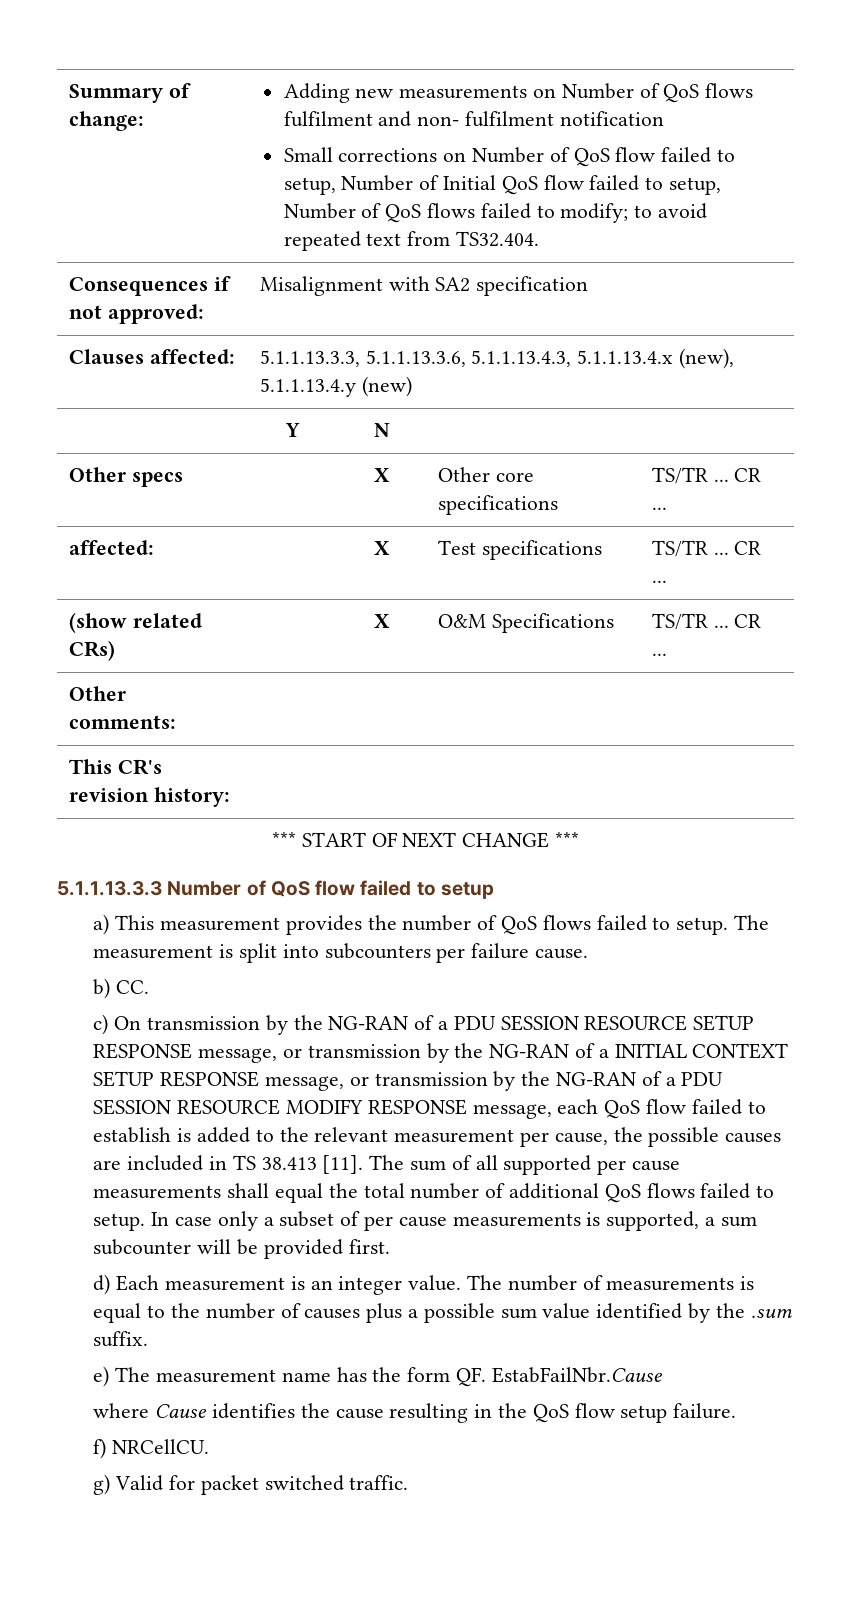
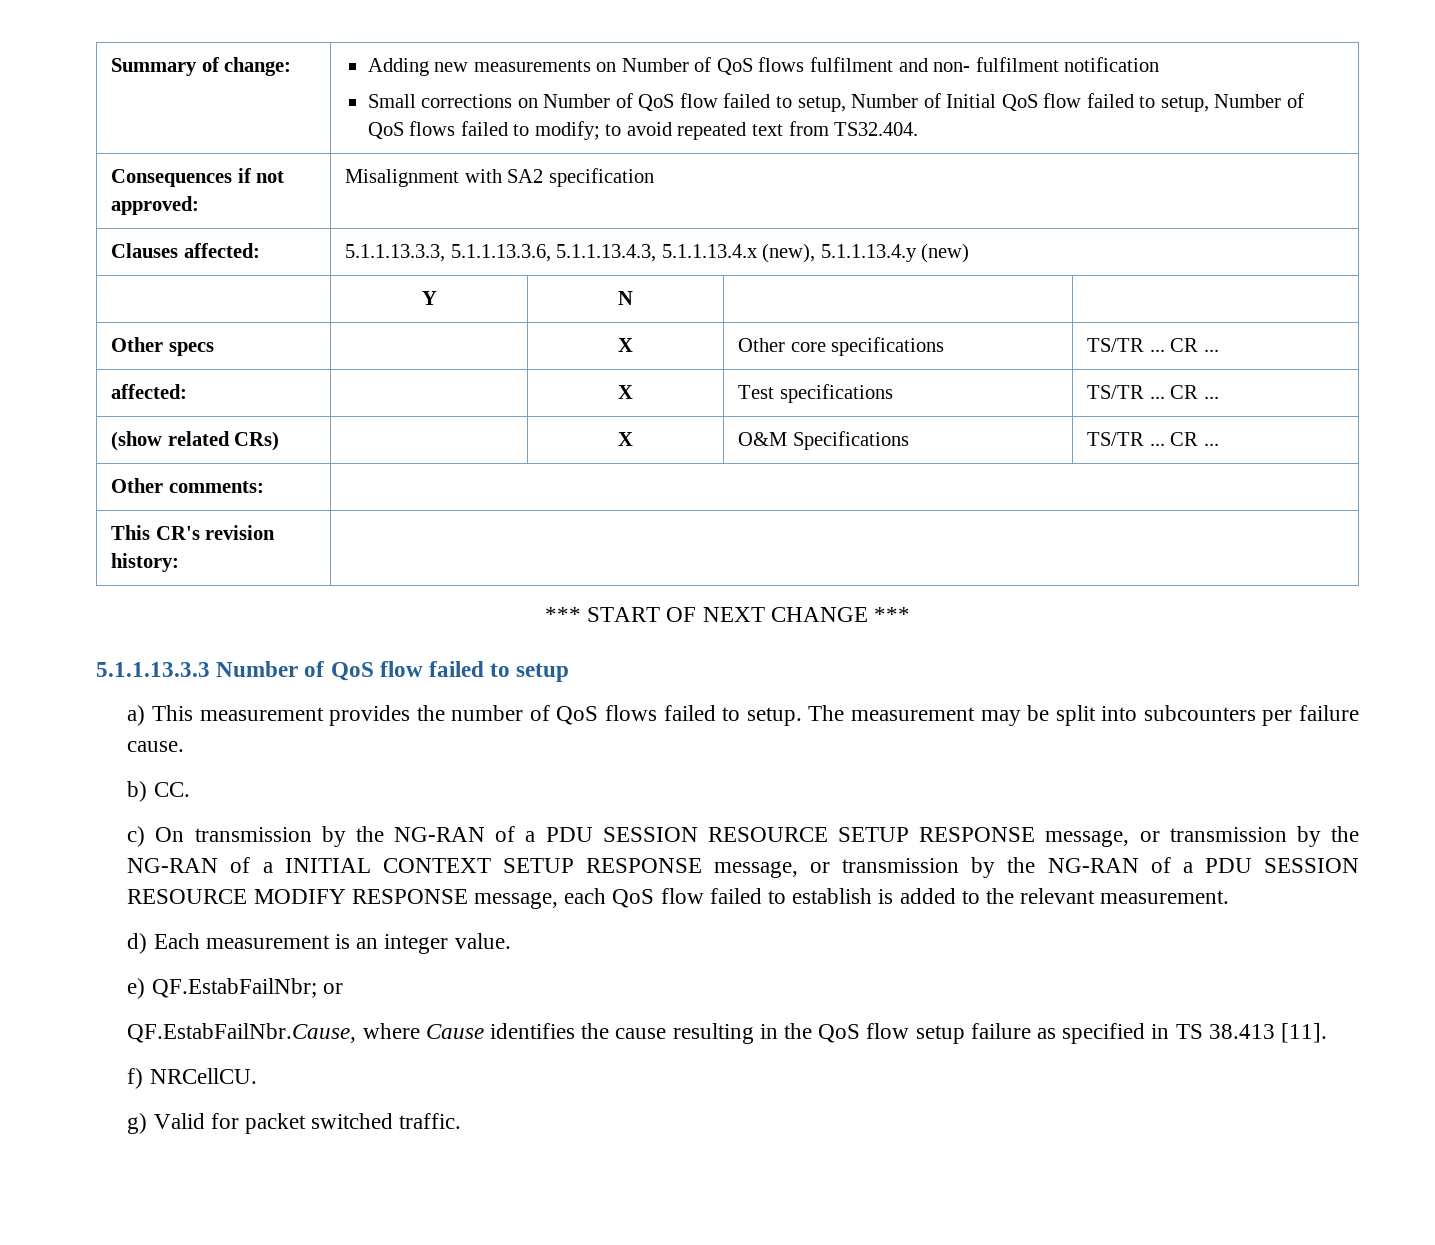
[219,944,234,958] is -> [980,705,1050,726] may be
[394,1127,782,1147] [93,1155,681,1175] [93,1183,775,1203] [93,1211,757,1231] [93,1239,390,1259] measurement per cause, the possible causes are included in TS 38.413 [11]. The sum of all supported per cause measurements shall equal the total number of additional QoS flows failed to setup. In case only a subset of per cause measurements is supported, a sum subcounter will be provided first. -> [1100,890,1230,904] measurement.
[467,1275,755,1291] [93,1303,792,1323] [93,1331,149,1347] [93,1366,663,1387] The number of measurements is equal to the number of causes plus a possible sum value identified by the .sum suffix. // e) The measurement name has the form QF. EstabFailNbr.Cause // -> [127,978,343,999] [127,1023,357,1043] // e) QF.EstabFailNbr; or // QF.EstabFailNbr.Cause,
[673,1403,737,1419] failure. -> [970,1023,1328,1044] failure as specified in TS 38.413 [11].

